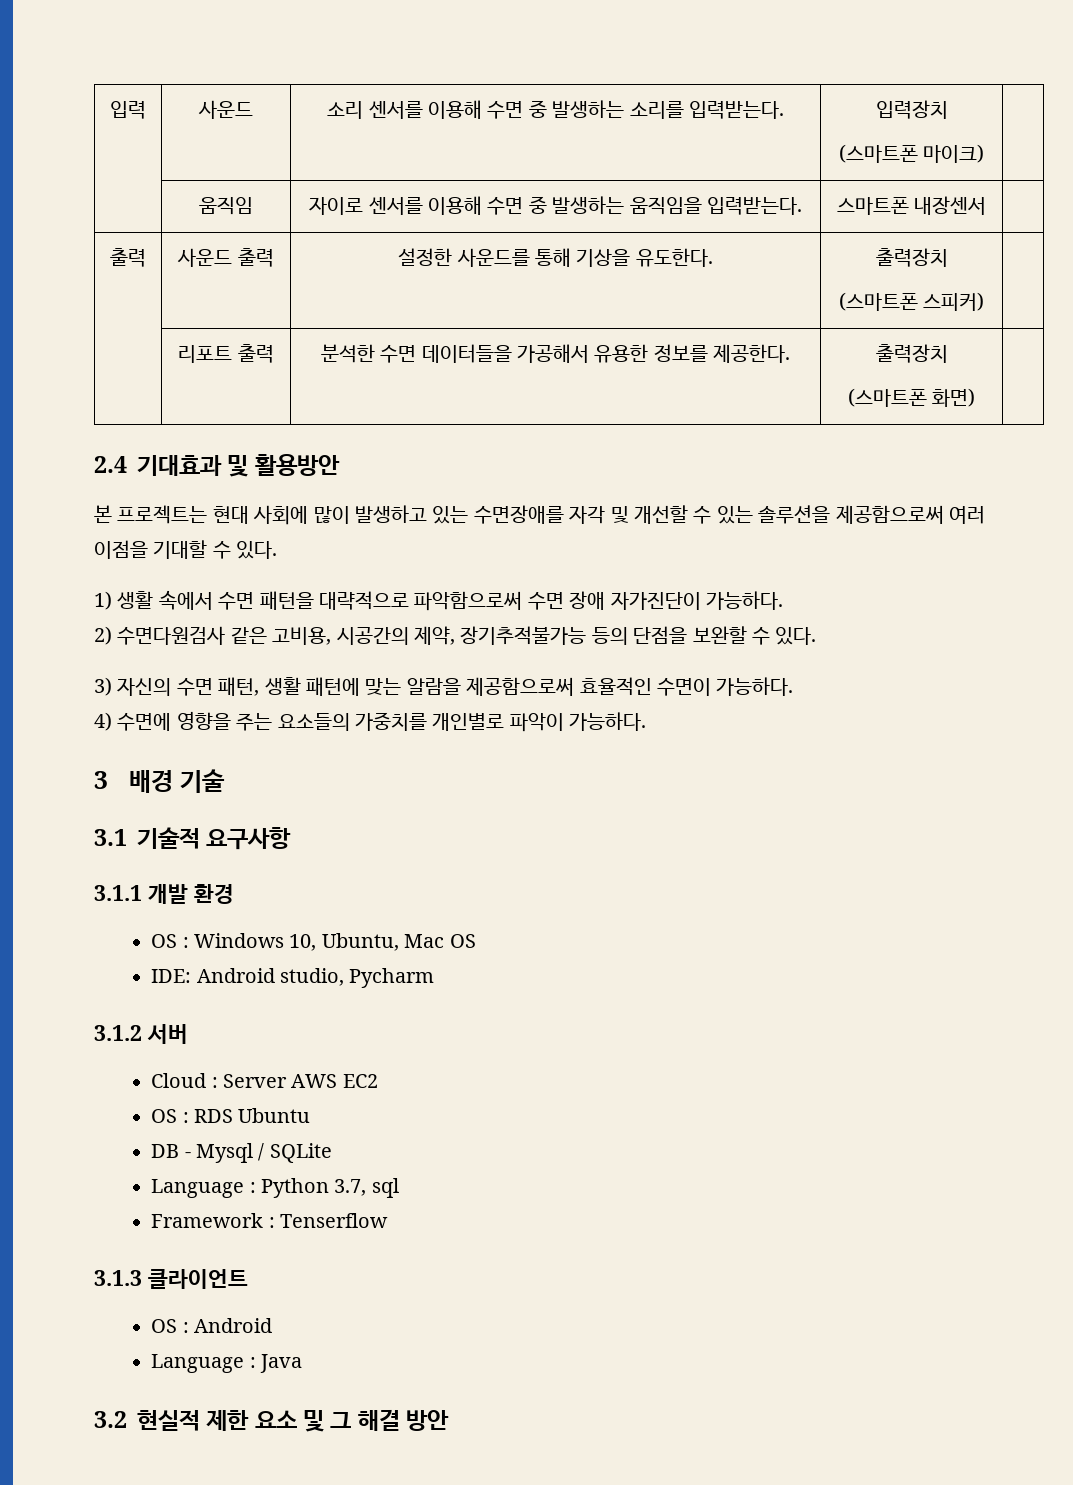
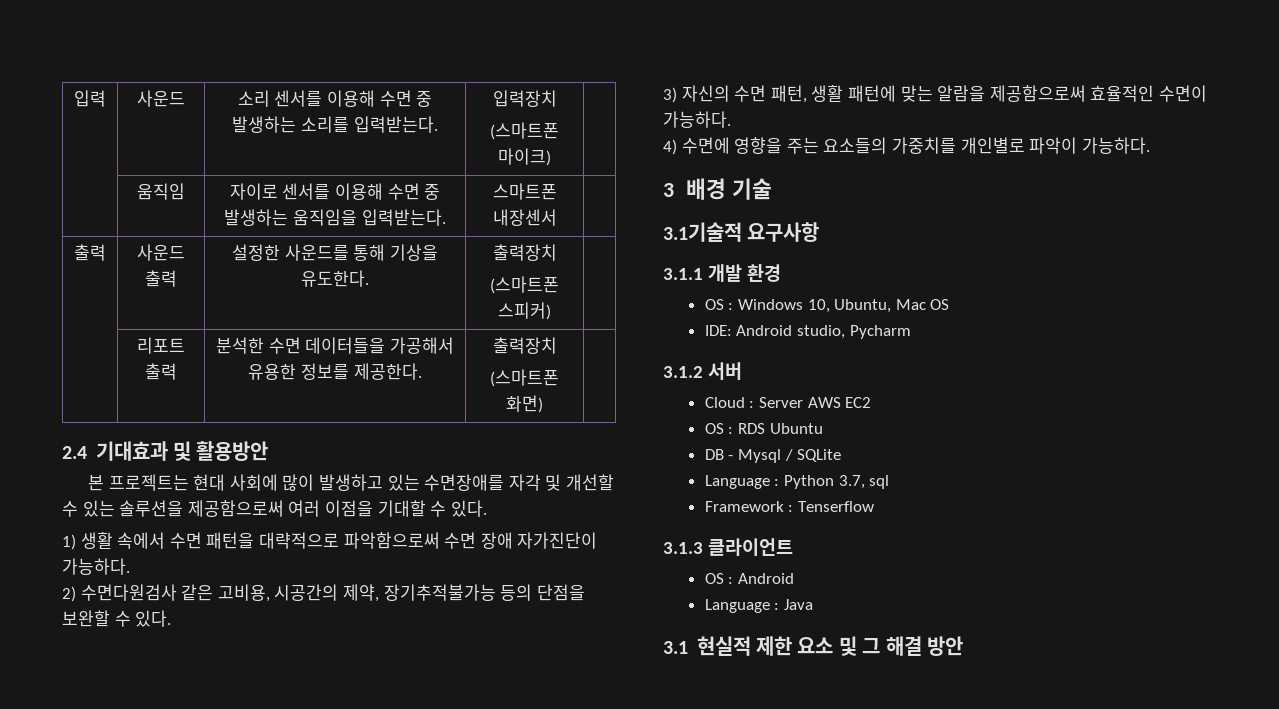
[94,827,200,849] 3.1 기술적 -> [663,222,742,242] 3.1기술적
[94,1411,127,1428] 3.2 -> [663,641,688,654] 3.1

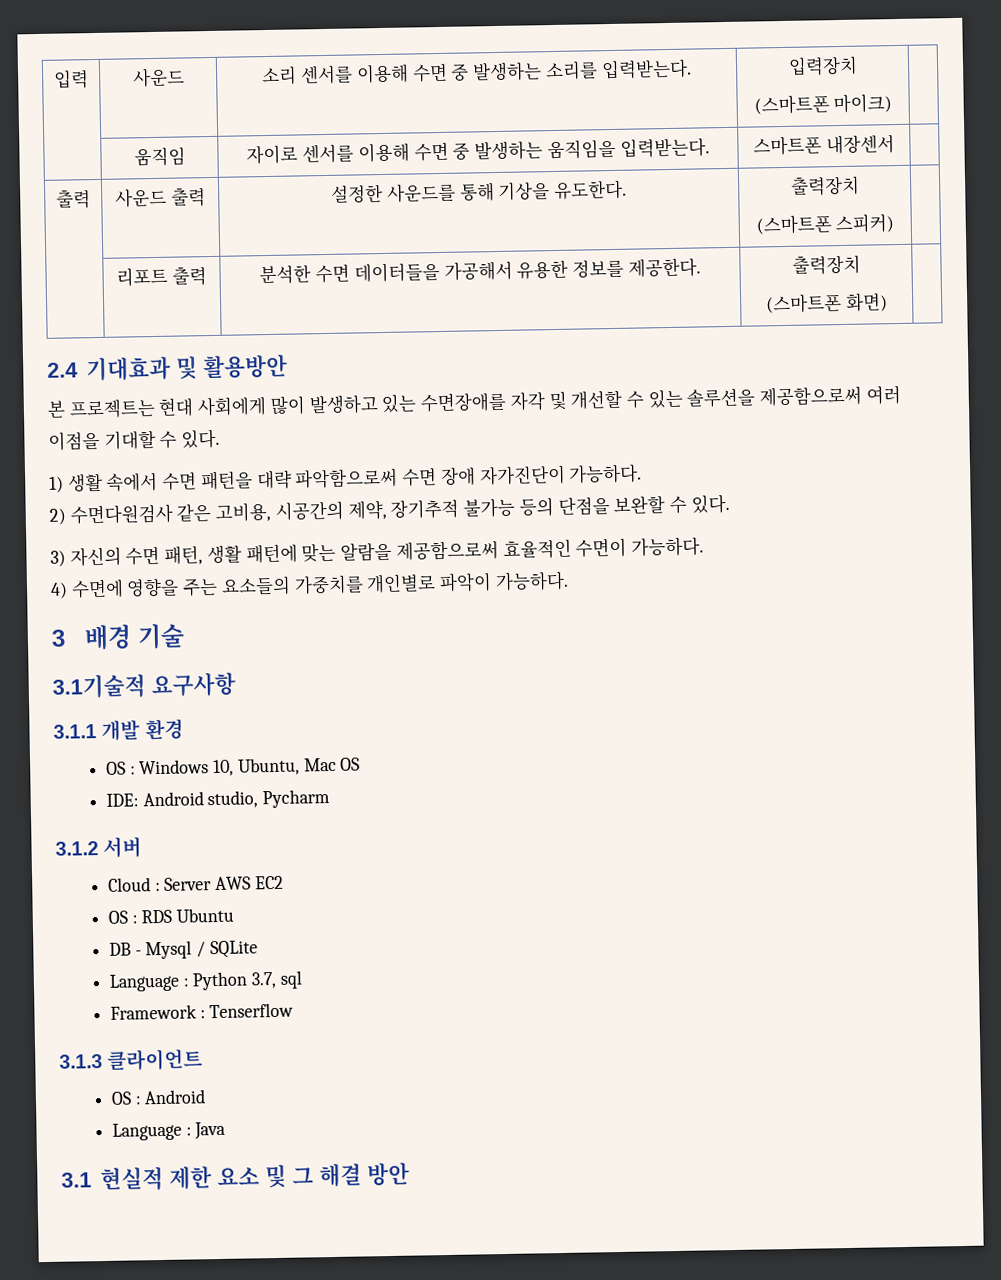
[229,474,278,491] 사회에 -> [197,396,268,417] 사회에게
[258,532,339,549] 대략적으로 -> [256,469,292,490] 대략
[383,584,496,601] 장기추적불가능 -> [390,498,516,519] 장기추적 불가능

